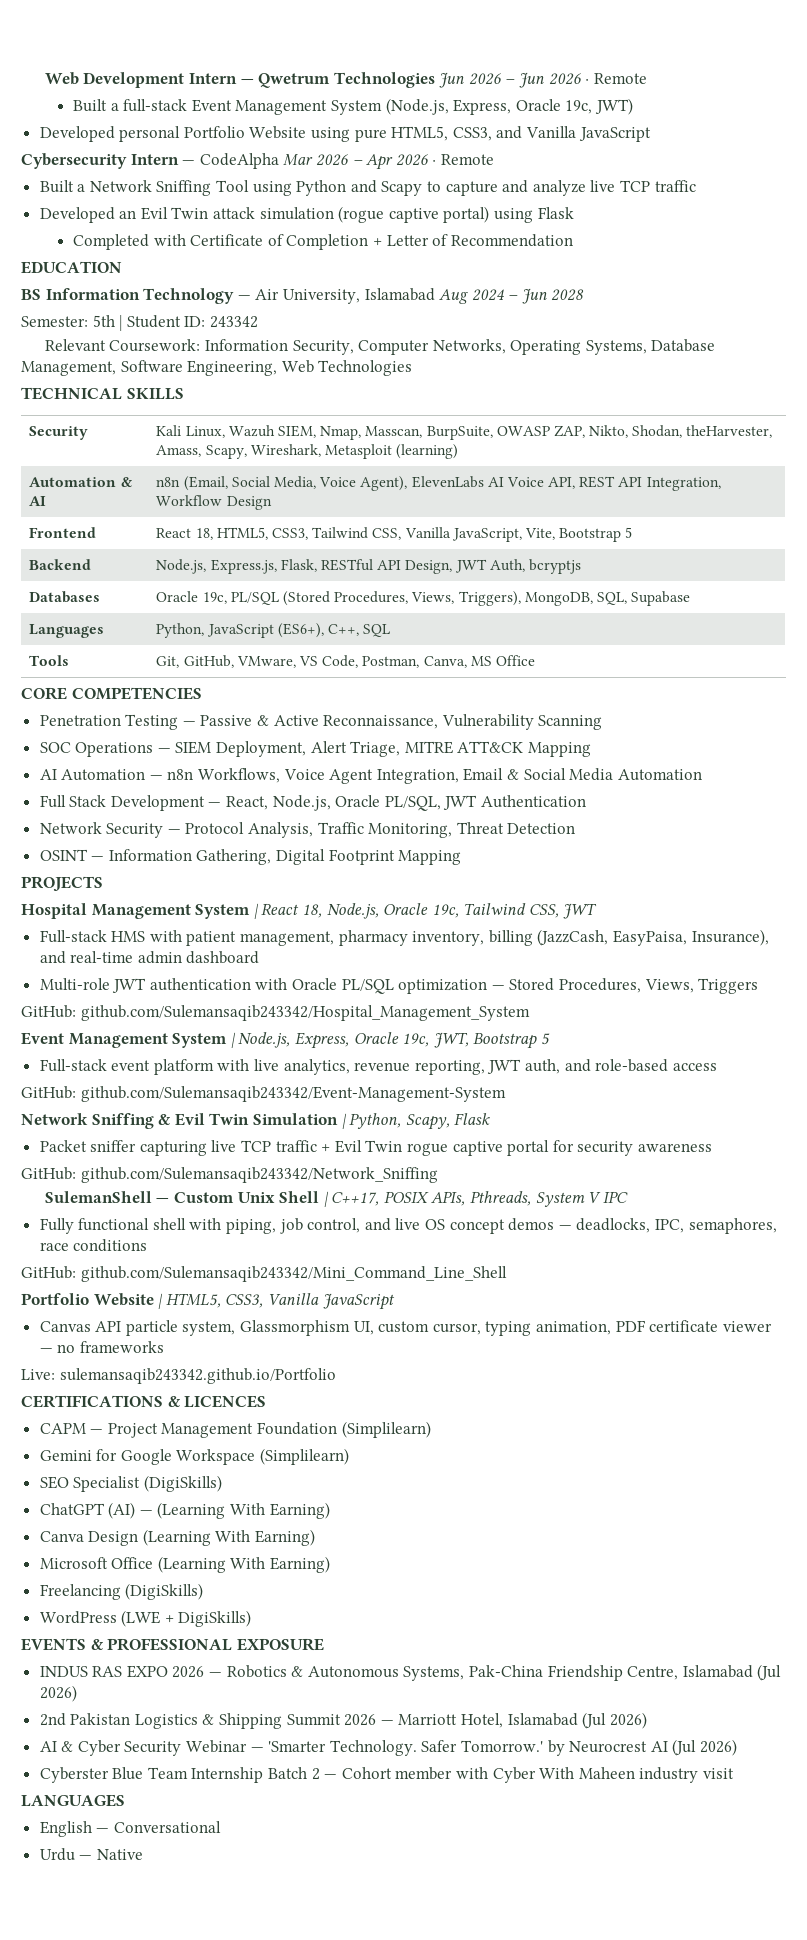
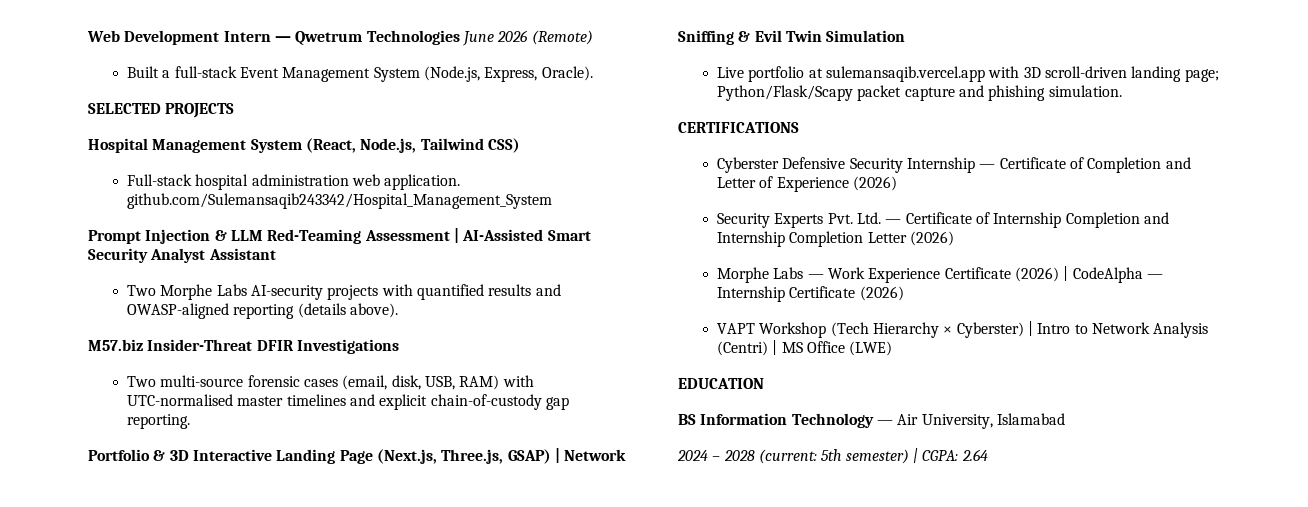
[439,72,647,88] Jun 2026 – Jun 2026 · Remote -> [461,30,593,46] June 2026 (Remote)
[515,98,634,115] [39,126,651,142] [21,153,494,170] [39,180,696,196] [39,206,574,223] [73,234,186,250] Oracle 19c, JWT) // Developed personal Portfolio Website using pure HTML5, CSS3, and Vanilla JavaScript // Cybersecurity Intern — CodeAlpha Mar 2026 – Apr 2026 · Remote // Built a Network Sniffing Tool using Python and Scapy to capture and analyze live TCP traffic // Developed an Evil Twin attack simulation (rogue captive portal) using Flask // Completed with -> [541,66,593,81] [88,103,235,118] [88,138,520,153] [127,174,461,190] [127,193,553,209] [88,228,591,244] [88,248,276,263] [127,284,561,300] [127,303,399,319] [88,339,399,354] [127,375,534,390] [127,394,570,410] [127,414,191,429] [88,448,627,464] [678,30,906,45] [717,66,1219,82] [717,85,1122,101] [678,122,799,133] [717,157,996,173] Oracle). // SELECTED PROJECTS // Hospital Management System (React, Node.js, Tailwind CSS) // Full-stack hospital administration web application. github.com/Sulemansaqib243342/Hospital_Management_System // Prompt Injection & LLM Red-Teaming Assessment | AI-Assisted Smart Security Analyst Assistant // Two Morphe Labs AI-security projects with quantified results and OWASP-aligned reporting (details above). // M57.biz Insider-Threat DFIR Investigations // Two multi-source forensic cases (email, disk, USB, RAM) with UTC-normalised master timelines and explicit chain-of-custody gap reporting. // Portfolio & 3D Interactive Landing Page (Next.js, Three.js, GSAP) | Network Sniffing & Evil Twin Simulation // Live portfolio at sulemansaqib.vercel.app with 3D scroll-driven landing page; Python/Flask/Scapy packet capture and phishing simulation. // CERTIFICATIONS // Cyberster Defensive Security Internship —
[373,238,383,246] + -> [1165,157,1191,169] and
[450,234,573,247] Recommendation -> [776,176,898,192] [717,212,1170,228] [717,231,955,247] [717,266,1164,283] [717,286,904,302] [717,321,1209,338] [717,340,893,356] Experience (2026) // Security Experts Pvt. Ltd. — Certificate of Internship Completion and Internship Completion Letter (2026) // Morphe Labs — Work Experience Certificate (2026) | CodeAlpha — Internship Certificate (2026) // VAPT Workshop (Tech Hierarchy × Cyberster) | Intro to Network Analysis (Centri) | MS Office (LWE)
[439,289,469,304] Aug -> (1065, 419) //
[521,288,547,304] Jun -> (721, 458) none
[21,315,258,331] [44,339,716,355] [21,360,413,376] [21,387,184,400] [29,426,89,440] [156,425,773,440] [156,444,459,459] [29,477,132,487] [29,496,47,506] [156,476,721,491] [156,495,272,510] [29,527,97,538] [156,527,633,542] [29,559,92,570] [156,559,581,574] [29,591,101,603] [156,591,691,606] [29,624,105,638] [156,623,391,638] [29,655,70,666] [156,655,535,668] [21,687,202,700] [39,714,603,730] [39,741,592,757] [39,768,702,784] [39,795,587,811] [39,822,576,838] [39,849,462,865] [21,876,103,892] [21,903,598,919] [39,929,769,946] [39,951,260,964] [39,978,759,994] [21,1005,530,1021] [21,1032,550,1049] [39,1059,717,1075] [21,1086,506,1102] [21,1113,491,1130] [39,1140,712,1156] [21,1167,438,1183] [44,1191,628,1207] [39,1218,777,1234] [39,1239,148,1252] [21,1266,507,1282] [21,1293,395,1310] [39,1320,772,1336] [39,1341,164,1353] [21,1368,336,1384] [21,1395,267,1408] [39,1421,431,1438] [39,1448,350,1465] [39,1475,222,1492] [39,1502,330,1519] [39,1529,316,1546] [39,1556,331,1573] [39,1583,204,1600] [39,1610,252,1627] [21,1638,324,1651] [39,1664,782,1681] [39,1685,77,1702] [39,1712,647,1729] [39,1739,737,1756] [39,1767,734,1783] [21,1794,125,1807] [39,1821,221,1837] [39,1848,143,1861] // Semester: 5th | Student ID: 243342 // Relevant Coursework: Information Security, Computer Networks, Operating Systems, Database Management, Software Engineering, Web Technologies // TECHNICAL SKILLS // Security | Kali Linux, Wazuh SIEM, Nmap, Masscan, BurpSuite, OWASP ZAP, Nikto, Shodan, theHarvester, Amass, Scapy, Wireshark, Metasploit (learning) // Automation & AI | n8n (Email, Social Media, Voice Agent), ElevenLabs AI Voice API, REST API Integration, Workflow Design // Frontend | React 18, HTML5, CSS3, Tailwind CSS, Vanilla JavaScript, Vite, Bootstrap 5 // Backend | Node.js, Express.js, Flask, RESTful API Design, JWT Auth, bcryptjs // Databases | Oracle 19c, PL/SQL (Stored Procedures, Views, Triggers), MongoDB, SQL, Supabase // Languages | Python, JavaScript (ES6+), C++, SQL // Tools | Git, GitHub, VMware, VS Code, Postman, Canva, MS Office // CORE COMPETENCIES // Penetration Testing — Passive & Active Reconnaissance, Vulnerability Scanning // SOC Operations — SIEM Deployment, Alert Triage, MITRE ATT&CK Mapping // AI Automation — n8n Workflows, Voice Agent Integration, Email & Social Media Automation // Full Stack Development — React, Node.js, Oracle PL/SQL, JWT Authentication // Network Security — Protocol Analysis, Traffic Monitoring, Threat Detection // OSINT — Information Gathering, Digital Footprint Mapping // PROJECTS // Hospital Management System | React 18, Node.js, Oracle 19c, Tailwind CSS, JWT // Full-stack HMS with patient management, pharmacy inventory, billing (JazzCash, EasyPaisa, Insurance), and real-time admin dashboard // Multi-role JWT authentication with Oracle PL/SQL optimization — Stored Procedures, Views, Triggers // GitHub: github.com/Sulemansaqib243342/Hospital_Management_System // Event Management System | Node.js, Express, Oracle 19c, JWT, Bootstrap 5 // Full-stack event platform with live analytics, revenue reporting, JWT auth, and role-based access // GitHub: github.com/Sulemansaqib243342/Event-Management-System // Network Sniffing & Evil Twin Simulation | Python, Scapy, Flask // Packet sniffer capturing live TCP traffic + Evil Twin rogue captive portal for security awareness // GitHub: github.com/Sulemansaqib243342/Network_Sniffing // SulemanShell — Custom Unix Shell | C++17, POSIX APIs, Pthreads, System V IPC // Fully functional shell with piping, job control, and live OS concept demos — deadlocks, IPC, semaphores, race conditions // GitHub: github.com/Sulemansaqib243342/Mini_Command_Line_Shell // Portfolio Website | HTML5, CSS3, Vanilla JavaScript // Canvas API particle system, Glassmorphism UI, custom cursor, typing animation, PDF certificate viewer — no frameworks // Live: sulemansaqib243342.github.io/Portfolio // CERTIFICATIONS & LICENCES // CAPM — Project Management Foundation (Simplilearn) // Gemini for Google Workspace (Simplilearn) // SEO Specialist (DigiSkills) // ChatGPT (AI) — (Learning With Earning) // Canva Design (Learning With Earning) // Microsoft Office (Learning With Earning) // Freelancing (DigiSkills) // WordPress (LWE + DigiSkills) // EVENTS & PROFESSIONAL EXPOSURE // INDUS RAS EXPO 2026 — Robotics & Autonomous Systems, Pak-China Friendship Centre, Islamabad (Jul 2026) // 2nd Pakistan Logistics & Shipping Summit 2026 — Marriott Hotel, Islamabad (Jul 2026) // AI & Cyber Security Webinar — 'Smarter Technology. Safer Tomorrow.' by Neurocrest AI (Jul 2026) // Cyberster Blue Team Internship Batch 2 — Cohort member with Cyber With Maheen industry visit // LANGUAGES // English — Conversational // Urdu — Native -> [758,448,988,464] (current: 5th semester) | CGPA: 2.64

